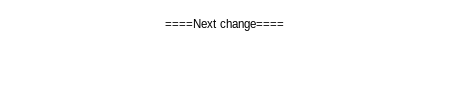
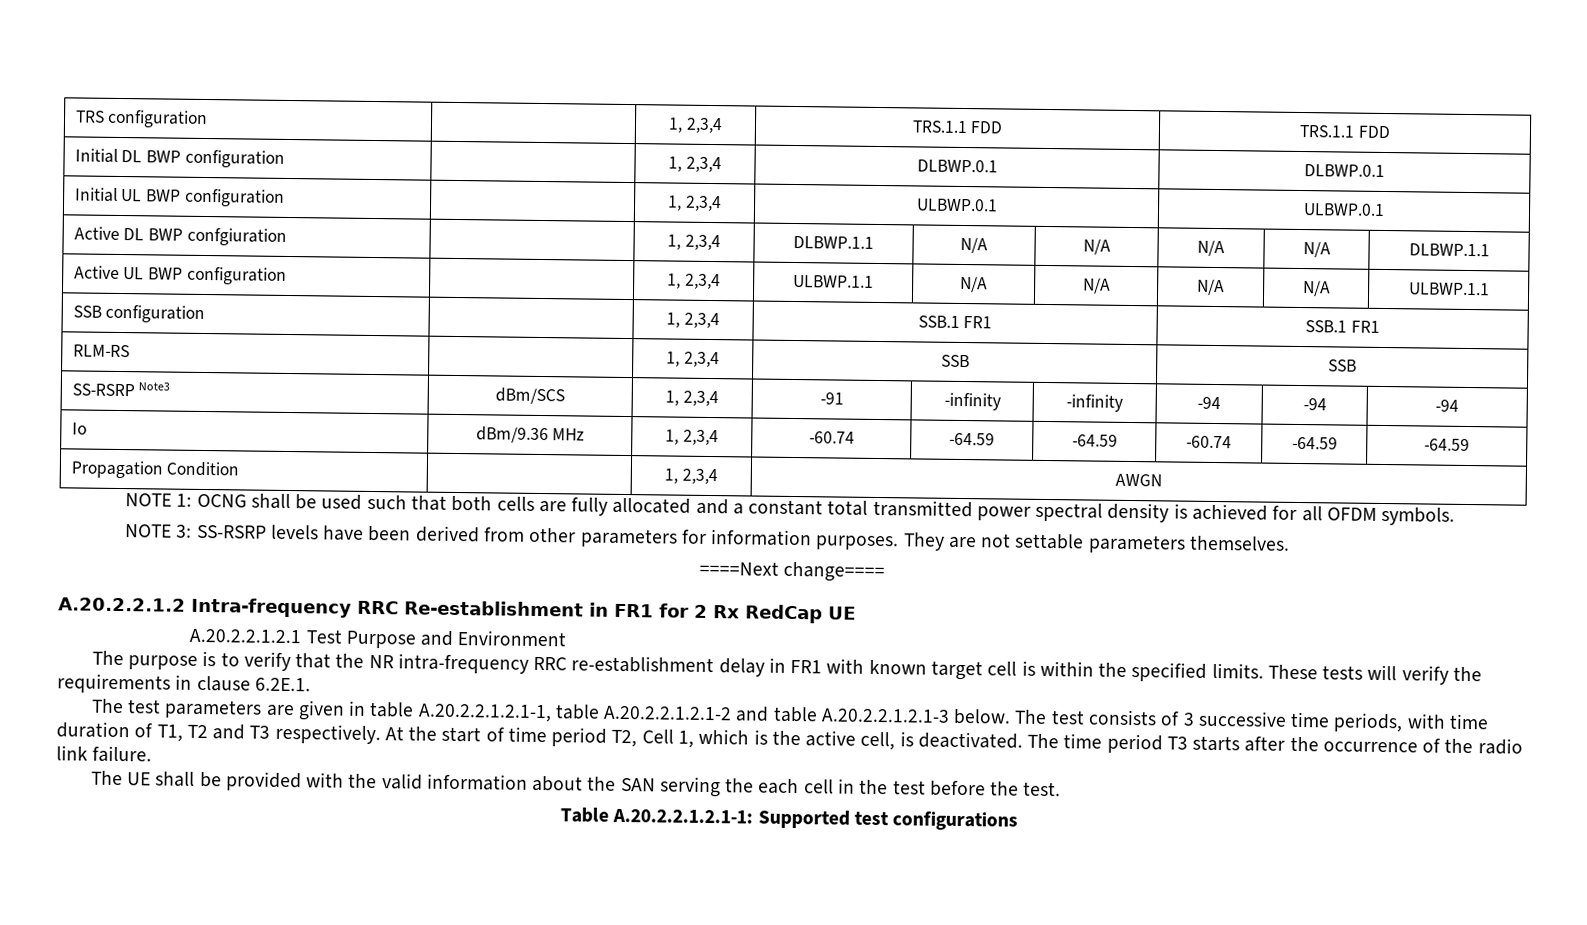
[165,19,284,31] ====Next change==== -> [74,109,209,129] [668,117,723,134] [911,120,1004,134] [1299,124,1391,139] [74,148,285,168] [668,156,722,173] [916,159,998,173] [1304,164,1385,177] [74,187,285,207] [667,195,722,212] [916,198,998,212] [1303,203,1385,216] [73,226,287,246] [667,234,721,251] [793,235,874,249] [960,236,988,254] [1082,238,1111,255] [1197,239,1225,257] [1302,241,1331,258] [1408,243,1490,257] [73,265,287,285] [667,273,721,290] [793,274,874,288] [960,275,988,293] [1082,277,1111,294] [1197,278,1225,296] [1302,280,1331,297] [1408,282,1490,296] [72,304,206,324] [666,312,720,329] [917,315,993,329] [1305,320,1380,333] [72,344,130,358] [666,351,720,368] [940,354,970,368] [1328,359,1357,372] [71,382,171,397] [495,387,565,405] [665,390,719,407] [819,392,844,405] [943,392,1001,411] [1066,394,1123,412] [1197,396,1221,410] [1302,398,1327,411] [1435,399,1459,412] [71,422,87,435] [475,426,585,444] [665,429,719,446] [808,431,855,444] [949,432,995,446] [1071,434,1118,447] [1186,435,1232,449] [1291,436,1338,450] [1424,438,1470,452] [70,460,240,479] [664,468,718,485] [1115,473,1162,487] [125,493,1456,526] [125,524,1290,554] [698,560,886,583] [58,597,856,624] [189,628,567,649] [91,650,1482,685] [57,673,311,694] [90,698,1489,733] [56,721,1523,755] [56,745,153,763] [90,770,1062,798] [559,807,1019,831] TRS configuration | | 1, 2,3,4 | TRS.1.1 FDD | TRS.1.1 FDD // Initial DL BWP configuration | | 1, 2,3,4 | DLBWP.0.1 | DLBWP.0.1 // Initial UL BWP configuration | | 1, 2,3,4 | ULBWP.0.1 | ULBWP.0.1 // Active DL BWP confgiuration | | 1, 2,3,4 | DLBWP.1.1 | N/A | N/A | N/A | N/A | DLBWP.1.1 // Active UL BWP configuration | | 1, 2,3,4 | ULBWP.1.1 | N/A | N/A | N/A | N/A | ULBWP.1.1 // SSB configuration | | 1, 2,3,4 | SSB.1 FR1 | SSB.1 FR1 // RLM-RS | | 1, 2,3,4 | SSB | SSB // SS-RSRP Note3 | dBm/SCS | 1, 2,3,4 | -91 | -infinity | -infinity | -94 | -94 | -94 // Io | dBm/9.36 MHz | 1, 2,3,4 | -60.74 | -64.59 | -64.59 | -60.74 | -64.59 | -64.59 // Propagation Condition | | 1, 2,3,4 | AWGN // NOTE 1: OCNG shall be used such that both cells are fully allocated and a constant total transmitted power spectral density is achieved for all OFDM symbols. // NOTE 3: SS-RSRP levels have been derived from other parameters for information purposes. They are not settable parameters themselves. // ====Next change==== // A.20.2.2.1.2 Intra-frequency RRC Re-establishment in FR1 for 2 Rx RedCap UE // A.20.2.2.1.2.1 Test Purpose and Environment // The purpose is to verify that the NR intra-frequency RRC re-establishment delay in FR1 with known target cell is within the specified limits. These tests will verify the requirements in clause 6.2E.1. // The test parameters are given in table A.20.2.2.1.2.1-1, table A.20.2.2.1.2.1-2 and table A.20.2.2.1.2.1-3 below. The test consists of 3 successive time periods, with time duration of T1, T2 and T3 respectively. At the start of time period T2, Cell 1, which is the active cell, is deactivated. The time period T3 starts after the occurrence of the radio link failure. // The UE shall be provided with the valid information about the SAN serving the each cell in the test before the test. // Table A.20.2.2.1.2.1-1: Supported test configurations

